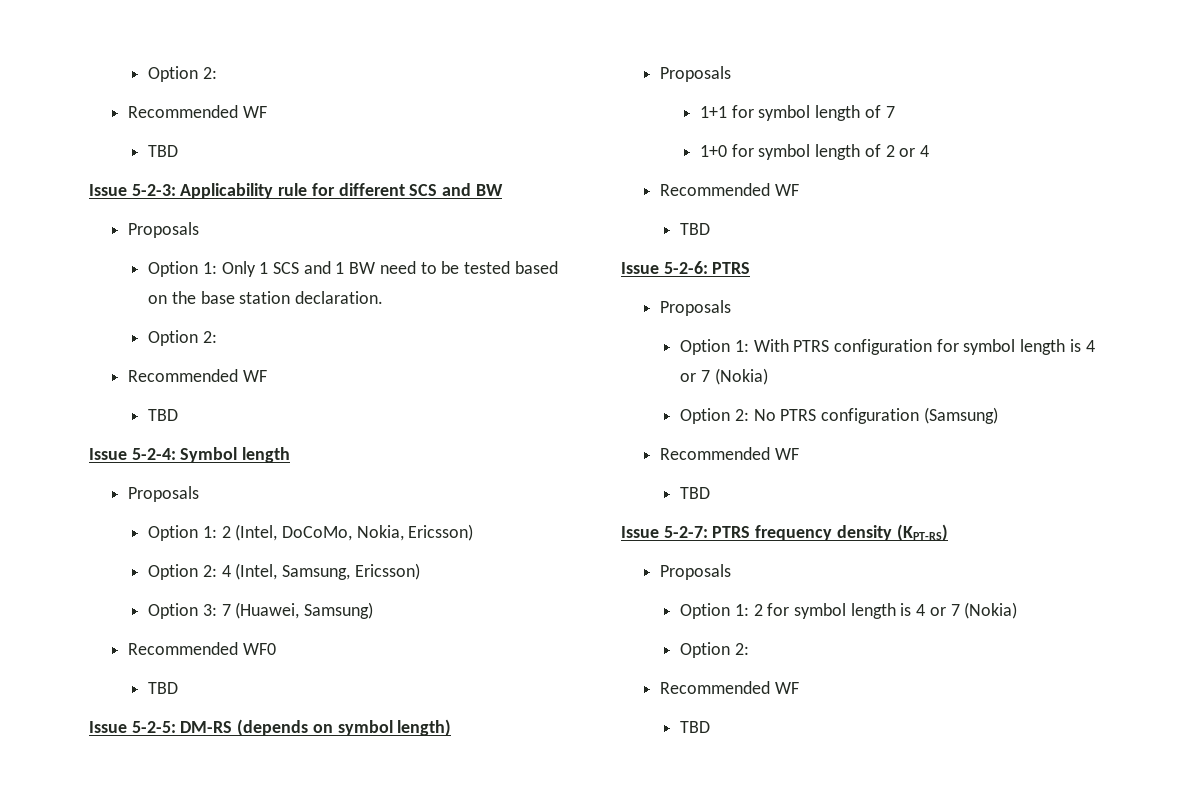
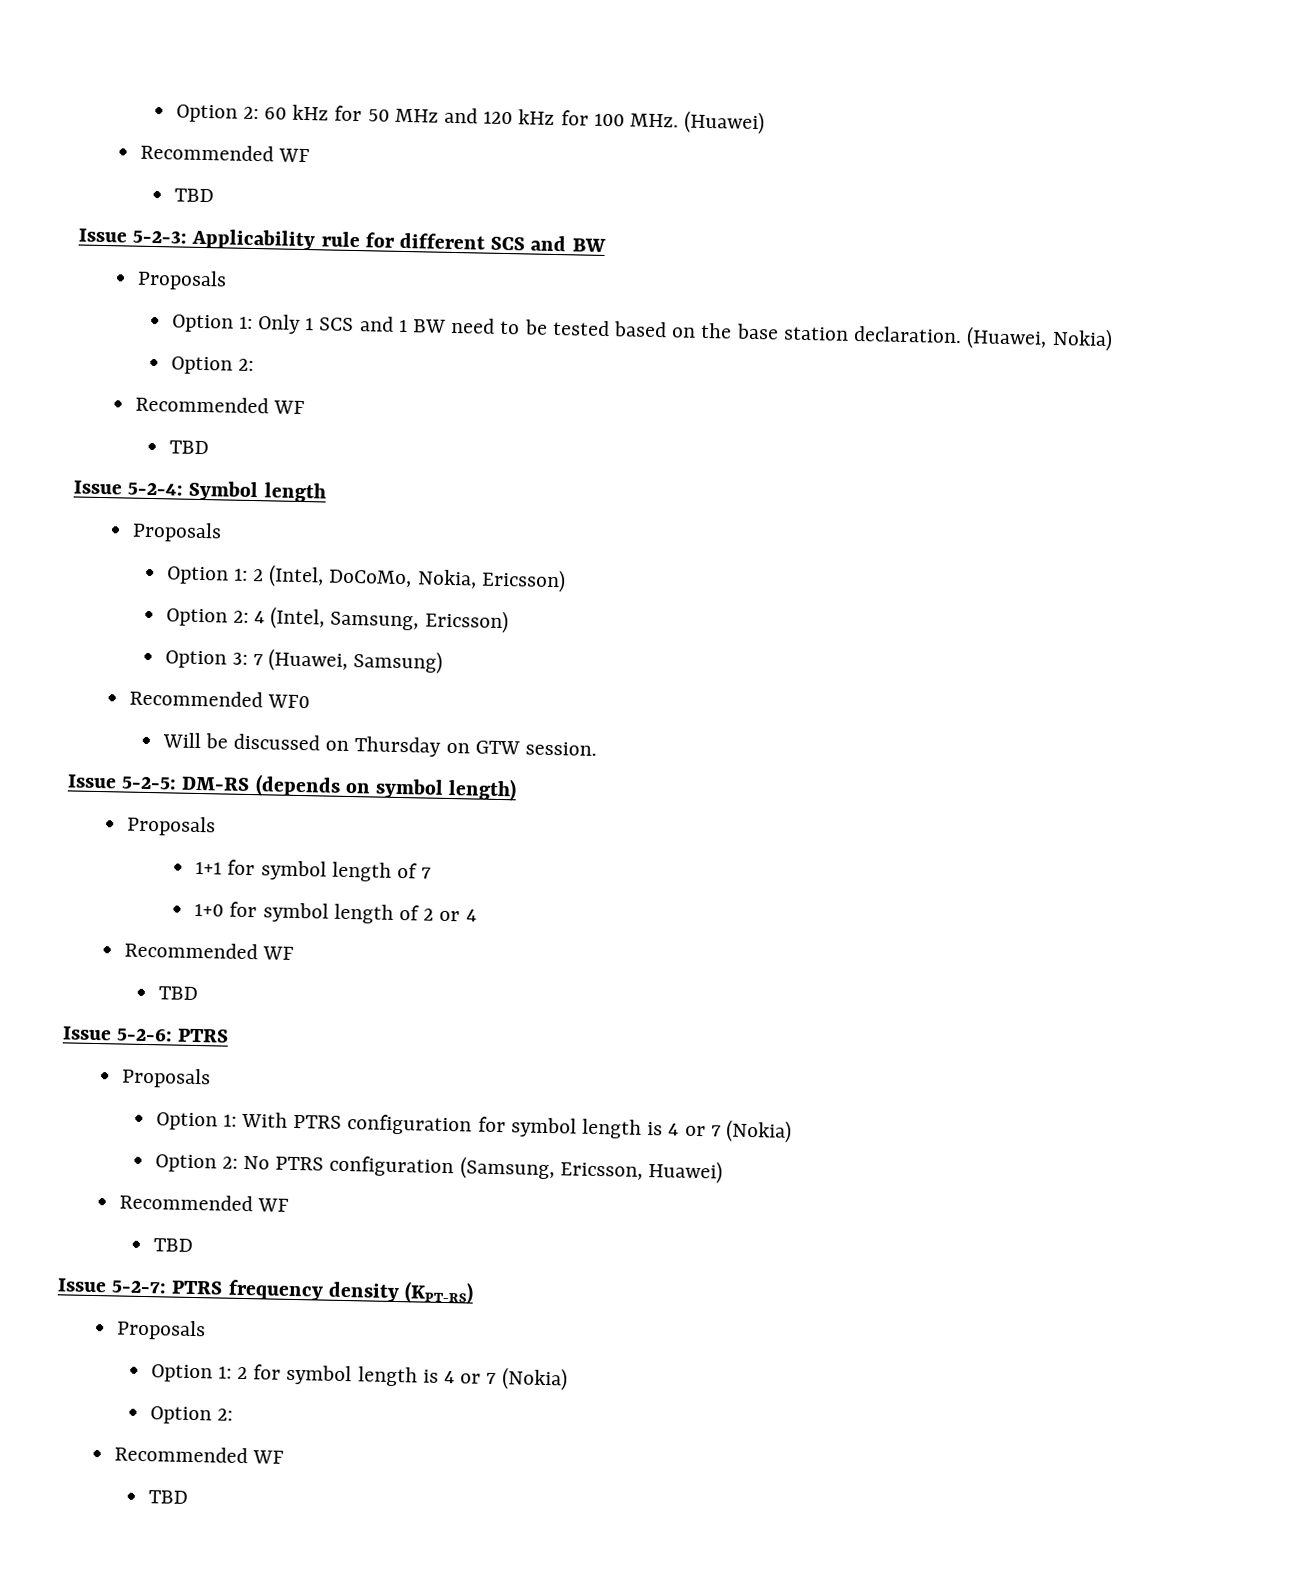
[148,66,217,82] Option 2: -> [175,104,766,135] Option 2: 60 kHz for 50 MHz and 120 kHz for 100 MHz. (Huawei)
(383, 297) none -> [966,326,1113,352] (Huawei, Nokia)
[148,682,179,694] TBD -> [161,732,598,757] Will be discussed on Thursday on GTW session.
[923,407,998,424] (Samsung) -> [459,1156,724,1184] (Samsung, Ericsson, Huawei)

